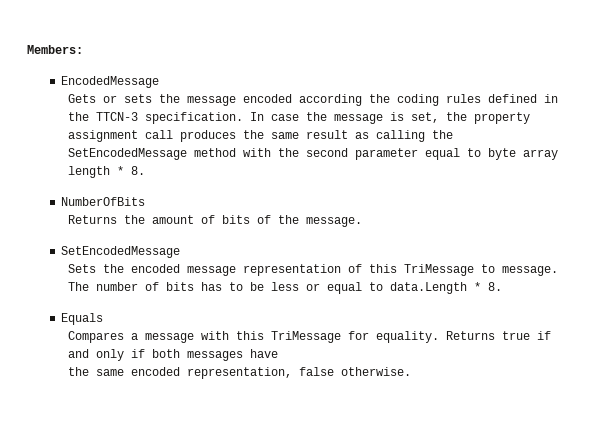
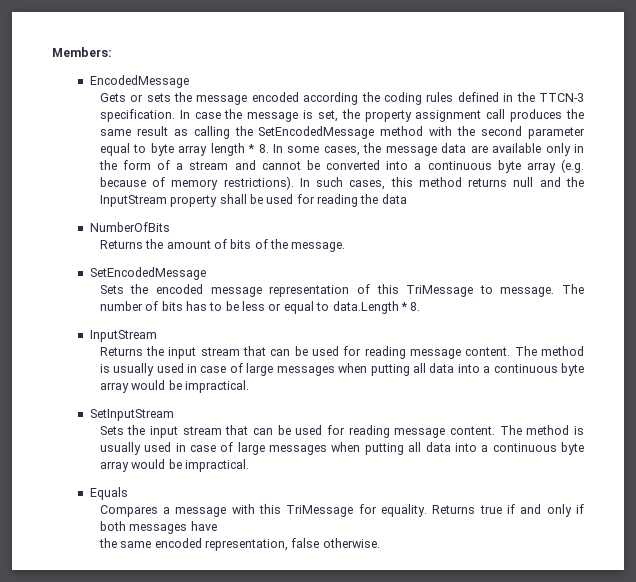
(145, 170) none -> [272,143,584,156] [98,159,584,173] [99,176,585,190] [99,194,407,207] In some cases, the message data are available only in the form of a stream and cannot be converted into a continuous byte array (e.g. because of memory restrictions). In such cases, this method returns null and the InputStream property shall be used for reading the data
(502, 286) none -> [89,330,157,342] [99,346,584,359] [99,363,584,376] [99,380,249,393] [89,409,174,421] [99,425,584,438] [99,442,584,455] [99,459,249,472] // InputStream // Returns the input stream that can be used for reading message content. The method is usually used in case of large messages when putting all data into a continuous byte array would be impractical. // SetInputStream // Sets the input stream that can be used for reading message content. The method is usually used in case of large messages when putting all data into a continuous byte array would be impractical.

